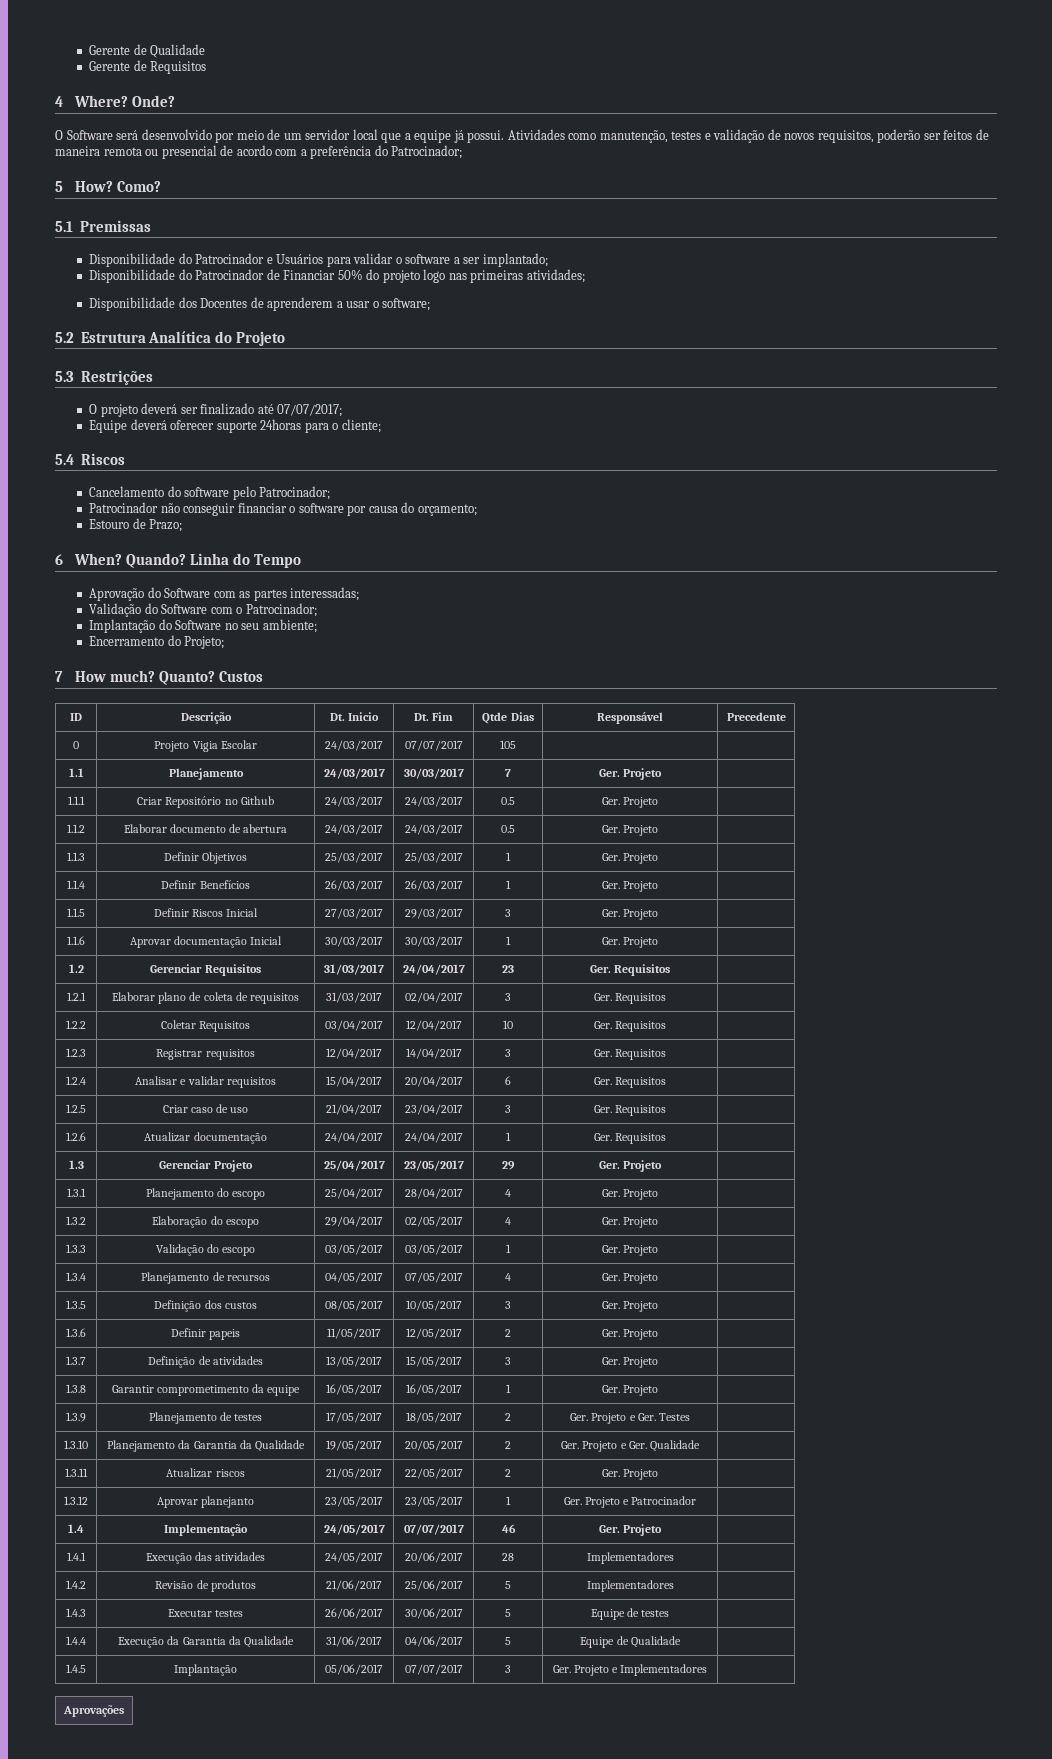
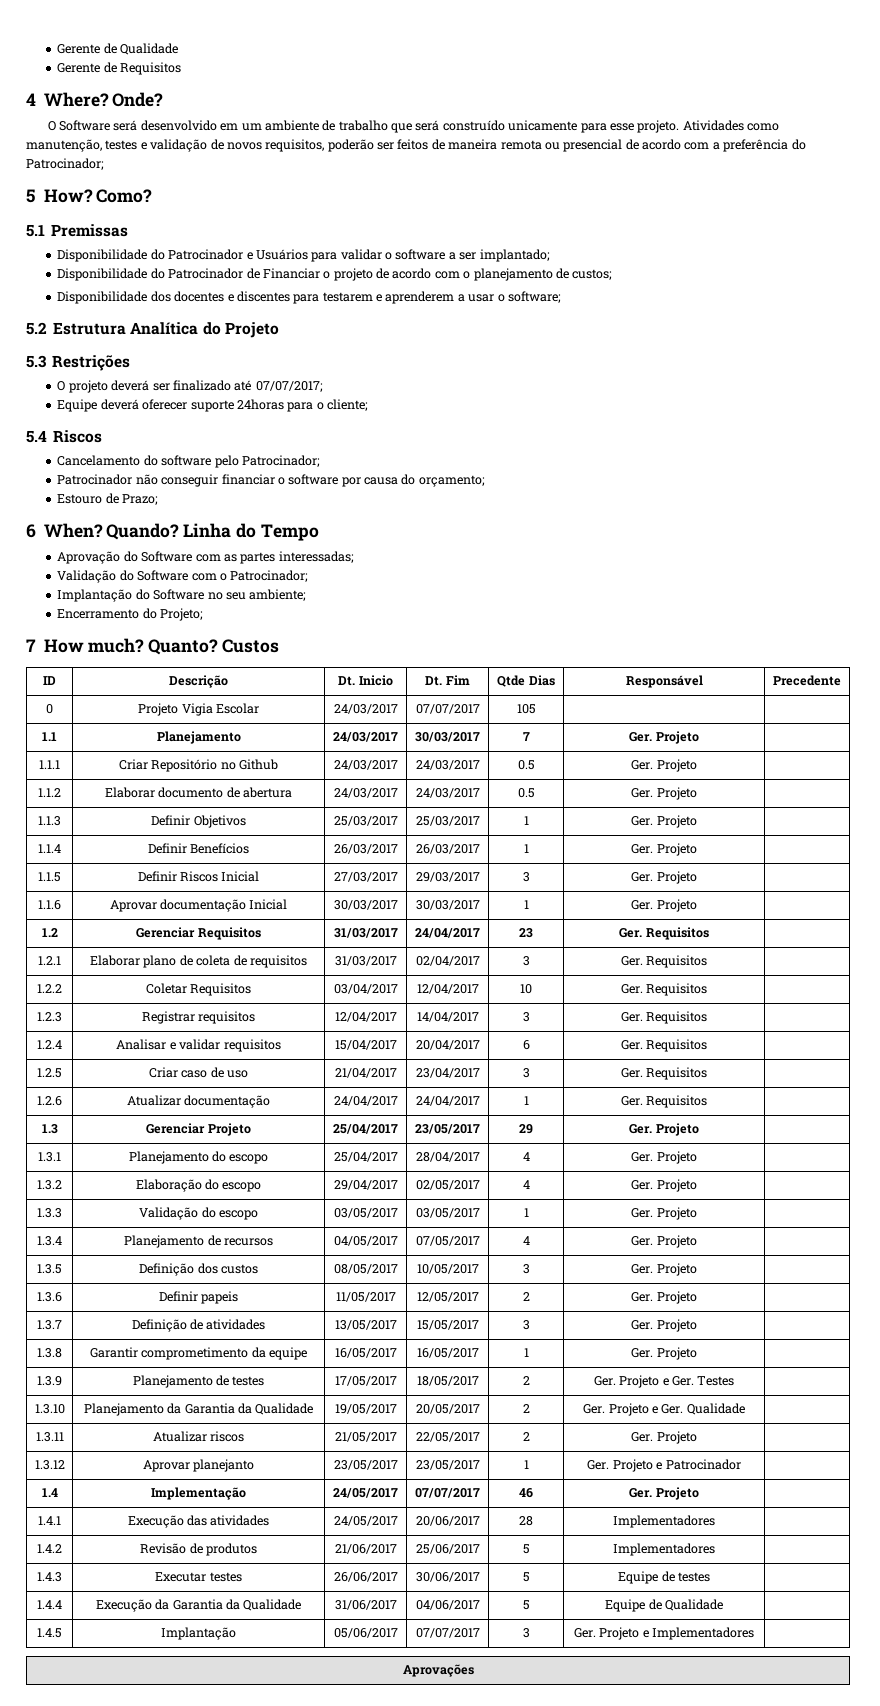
[215,129,505,143] por meio de um servidor local que a equipe já possui. -> [220,120,680,133] em um ambiente de trabalho que será construído unicamente para esse projeto.
[337,269,585,283] [89,297,264,311] 50% do projeto logo nas primeiras atividades; // Disponibilidade dos Docentes de -> [323,268,613,281] [57,291,383,304] o projeto de acordo com o planejamento de custos; // Disponibilidade dos docentes e discentes para testarem e

